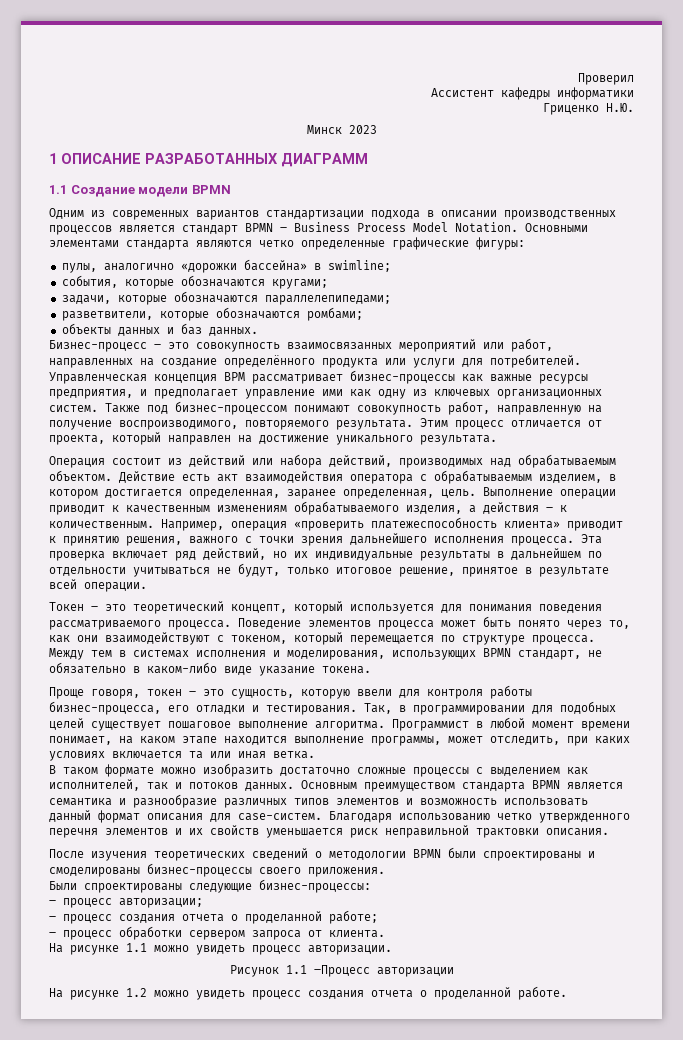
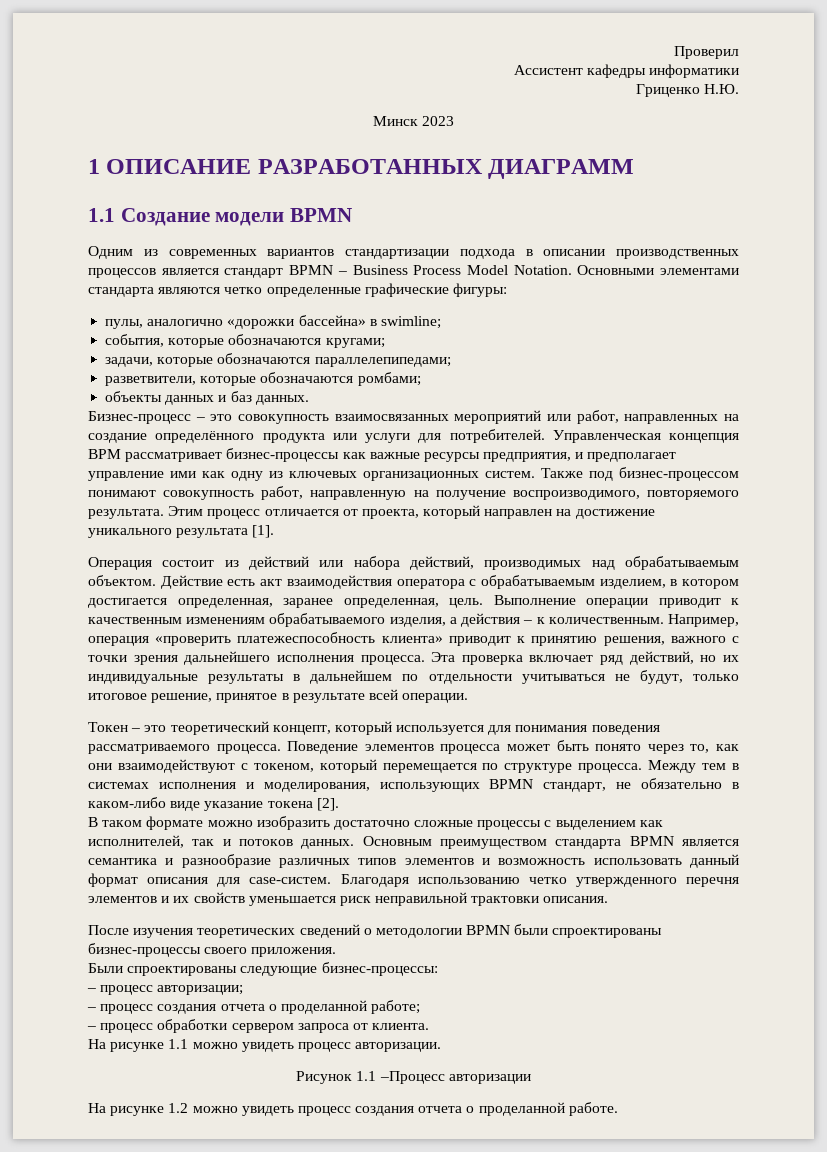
[420,435,497,445] результата. -> [176,525,275,538] результата [1].
[322,666,371,674] [49,685,532,699] [49,701,616,715] [49,717,630,731] [49,736,630,746] [49,751,315,761] токена. // Проще говоря, токен – это сущность, которую ввели для контроля работы бизнес-процесса, его отладки и тестирования. Так, в программировании для подобных целей существует пошаговое выполнение алгоритма. Программист в любой момент времени понимает, на каком этапе находится выполнение программы, может отследить, при каких условиях включается та или иная ветка. -> [267,798,339,811] токена [2].
[588,851,595,858] [49,867,140,877] и смоделированы -> (663, 933) none

